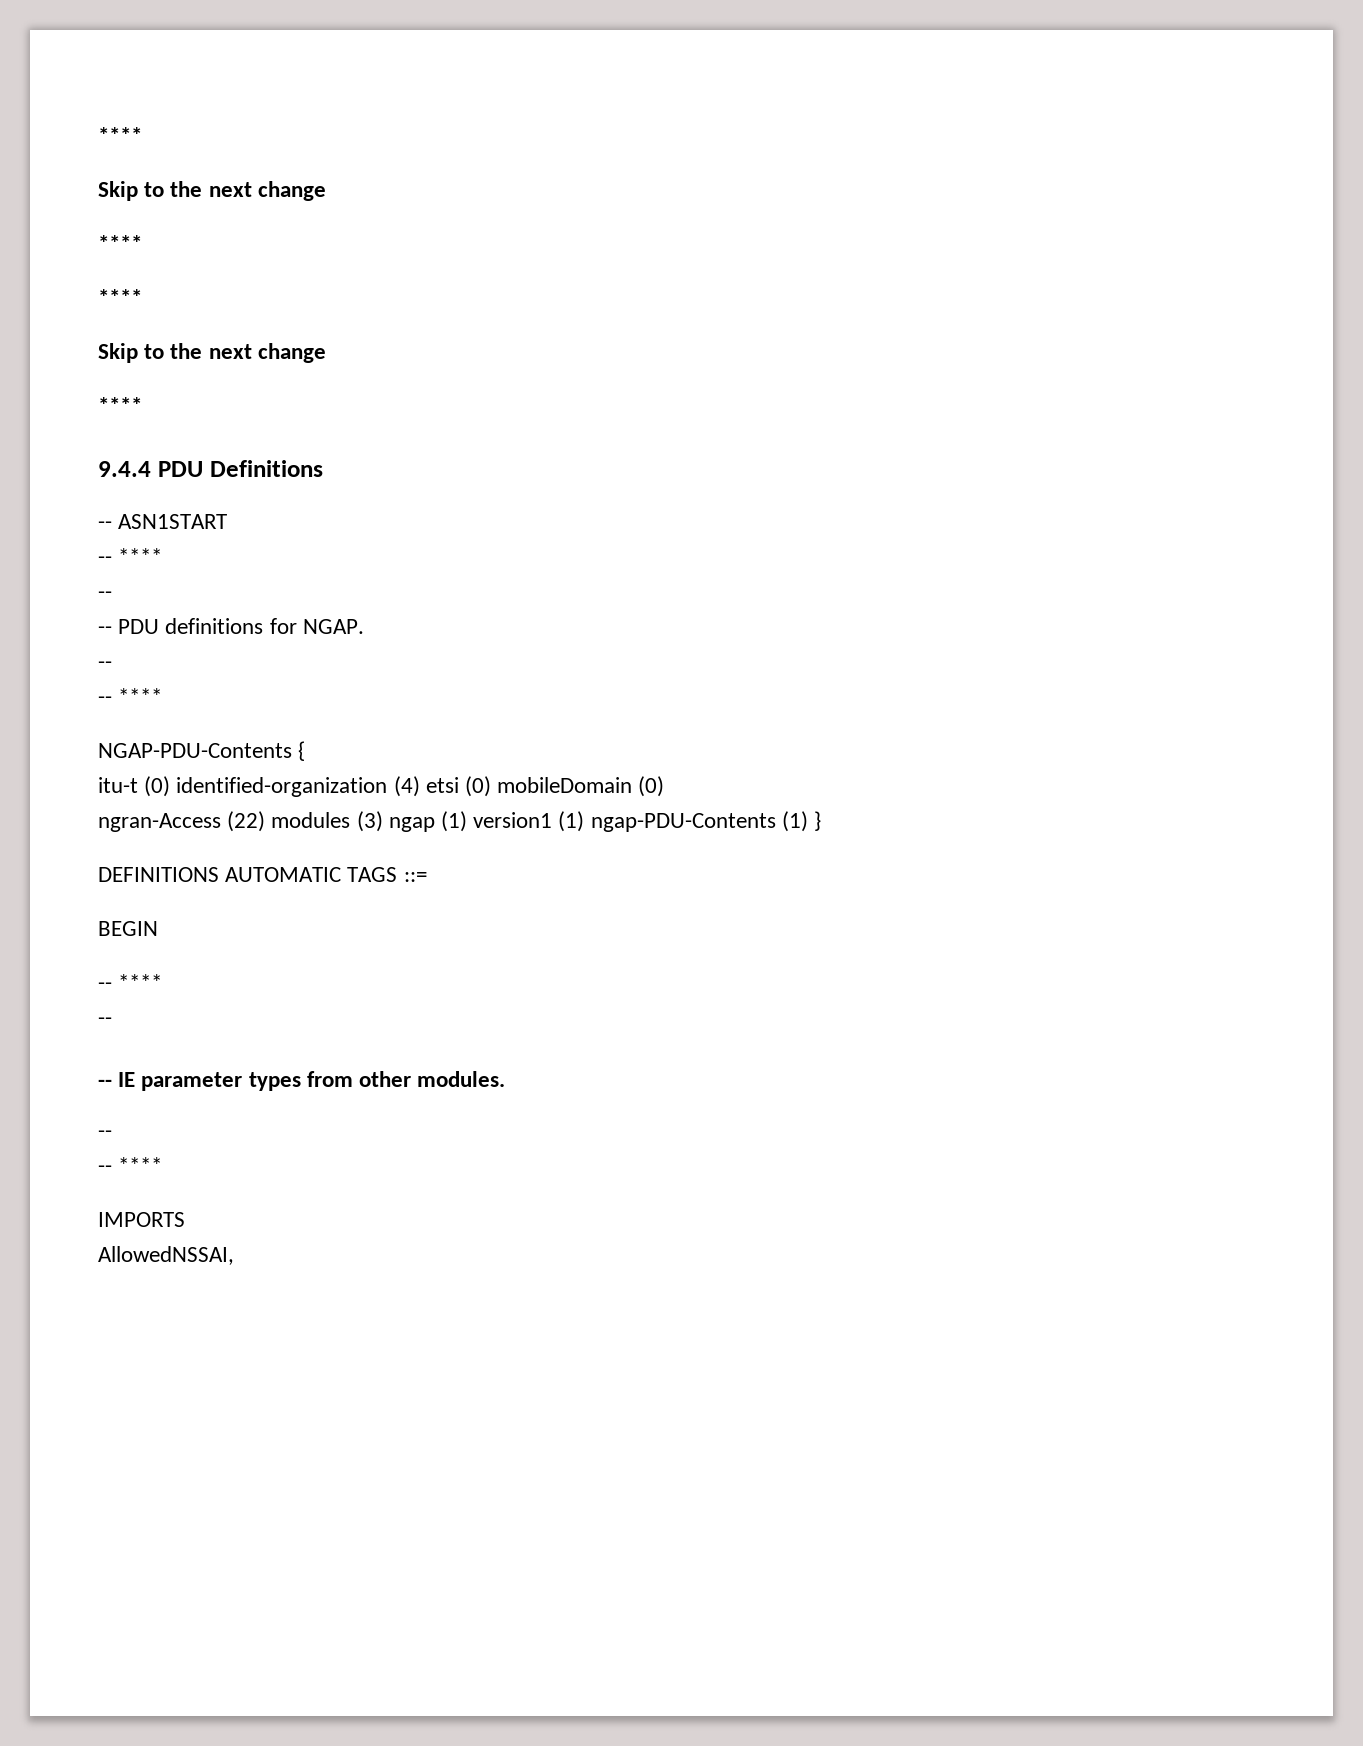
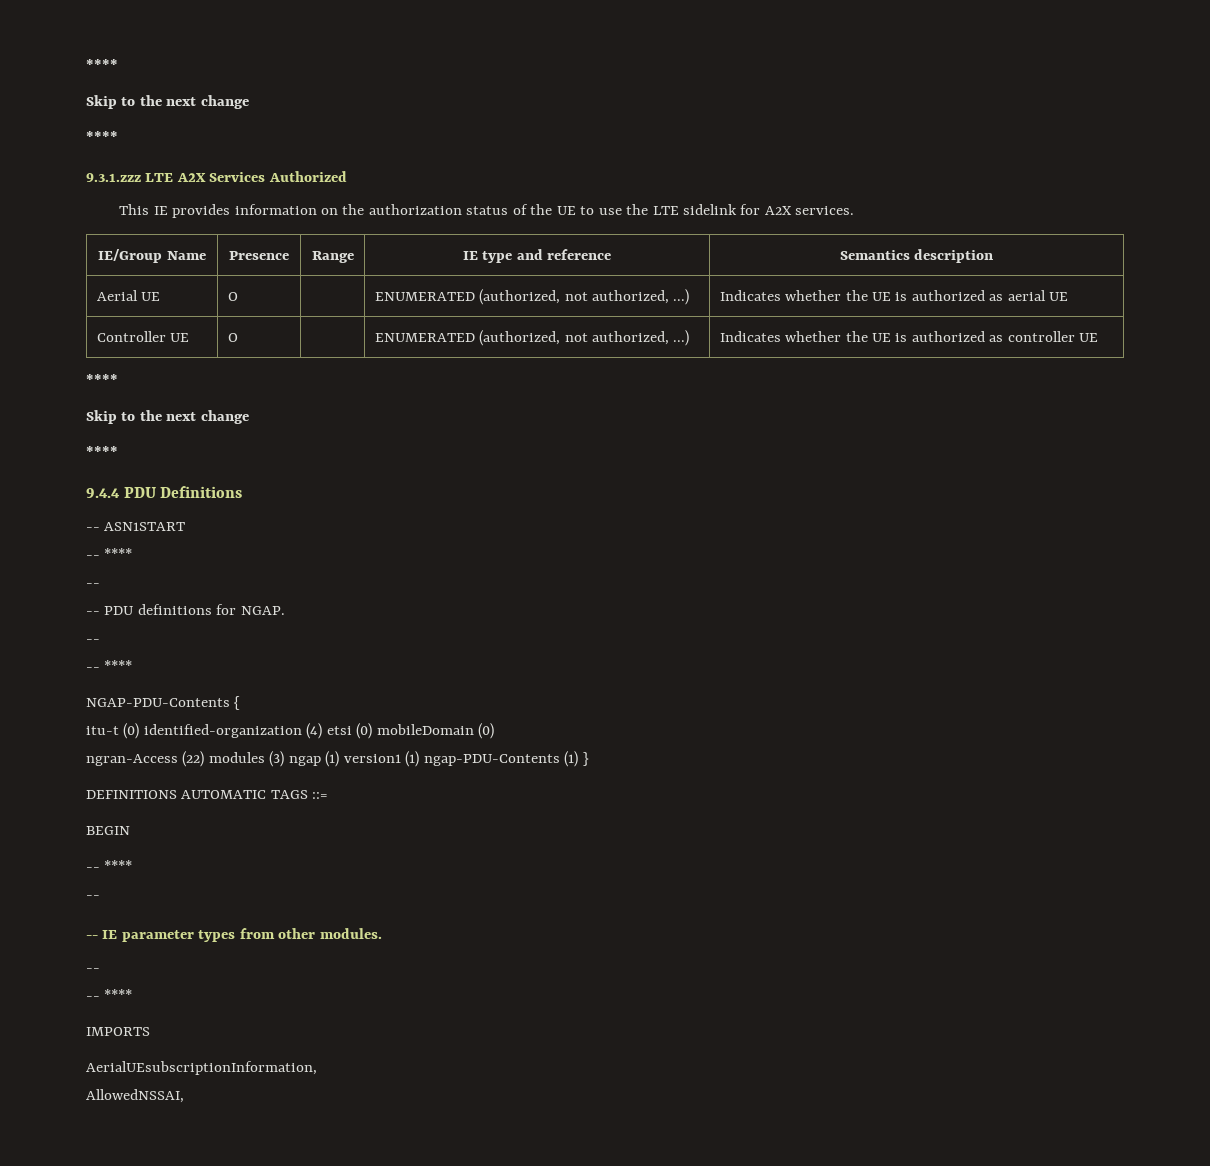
[98,127,142,143] [98,181,326,201] [98,235,142,251] **** // Skip to the next change // **** -> [86,59,118,70] [86,95,249,109] [86,131,118,142] [86,171,347,182] [119,204,855,218] [98,249,206,263] [229,251,289,260] [311,251,354,263] [462,249,612,263] [839,249,994,263] [96,290,161,301] [227,292,238,301] [374,289,690,305] [719,290,1069,301] [96,331,190,342] [227,333,238,342] [374,330,690,346] [719,331,1099,342] **** // Skip to the next change // **** // 9.3.1.zzz LTE A2X Services Authorized // This IE provides information on the authorization status of the UE to use the LTE sidelink for A2X services. // IE/Group Name | Presence | Range | IE type and reference | Semantics description // Aerial UE | O | | ENUMERATED (authorized, not authorized, ...) | Indicates whether the UE is authorized as aerial UE // Controller UE | O | | ENUMERATED (authorized, not authorized, ...) | Indicates whether the UE is authorized as controller UE
(185, 1219) none -> [86,1061,317,1075] // AerialUEsubscriptionInformation,

